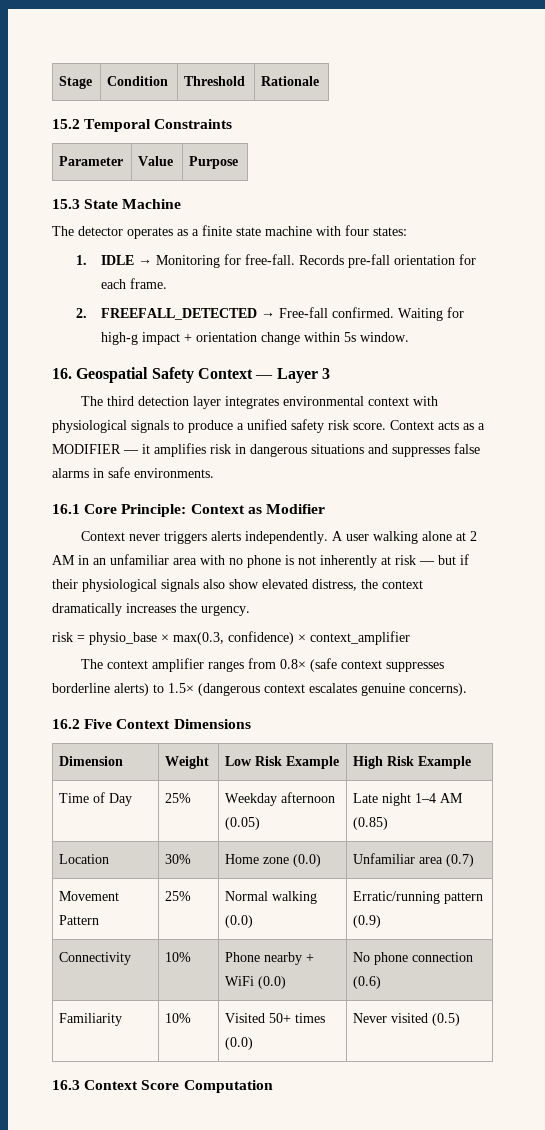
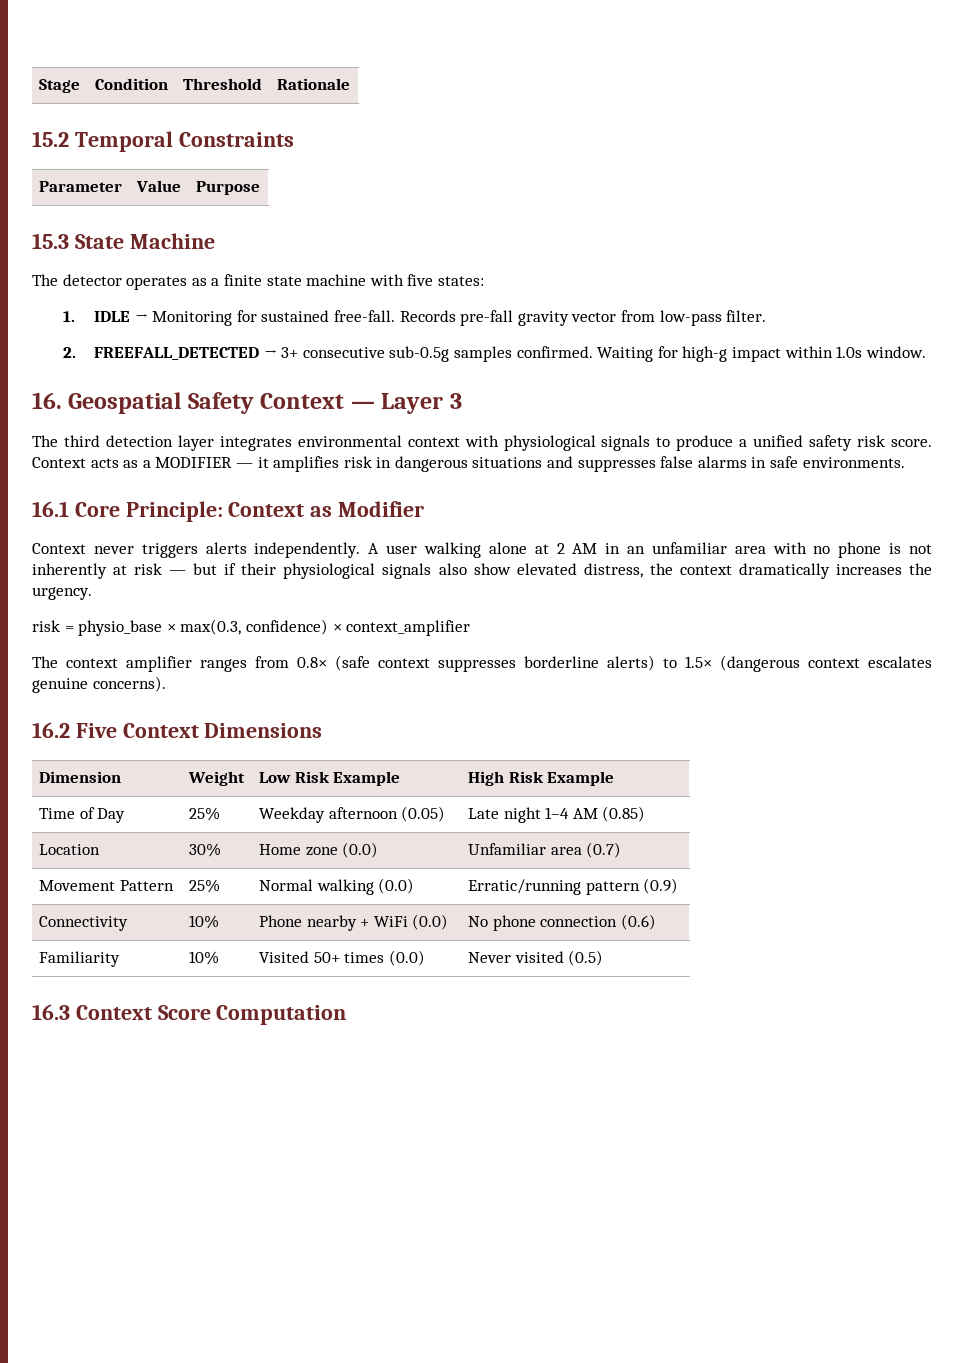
[345,225,369,236] four -> [407,274,434,286] five
(241, 259) none -> [261,310,330,322] sustained
[393,254,476,265] [100,278,167,289] orientation for each frame. -> [517,310,767,326] gravity vector from low-pass filter.
[278,307,328,318] Free-fall -> [281,346,512,362] 3+ consecutive sub-0.5g samples
[183,332,356,345] + orientation change within 5s -> [784,346,863,358] within 1.0s

